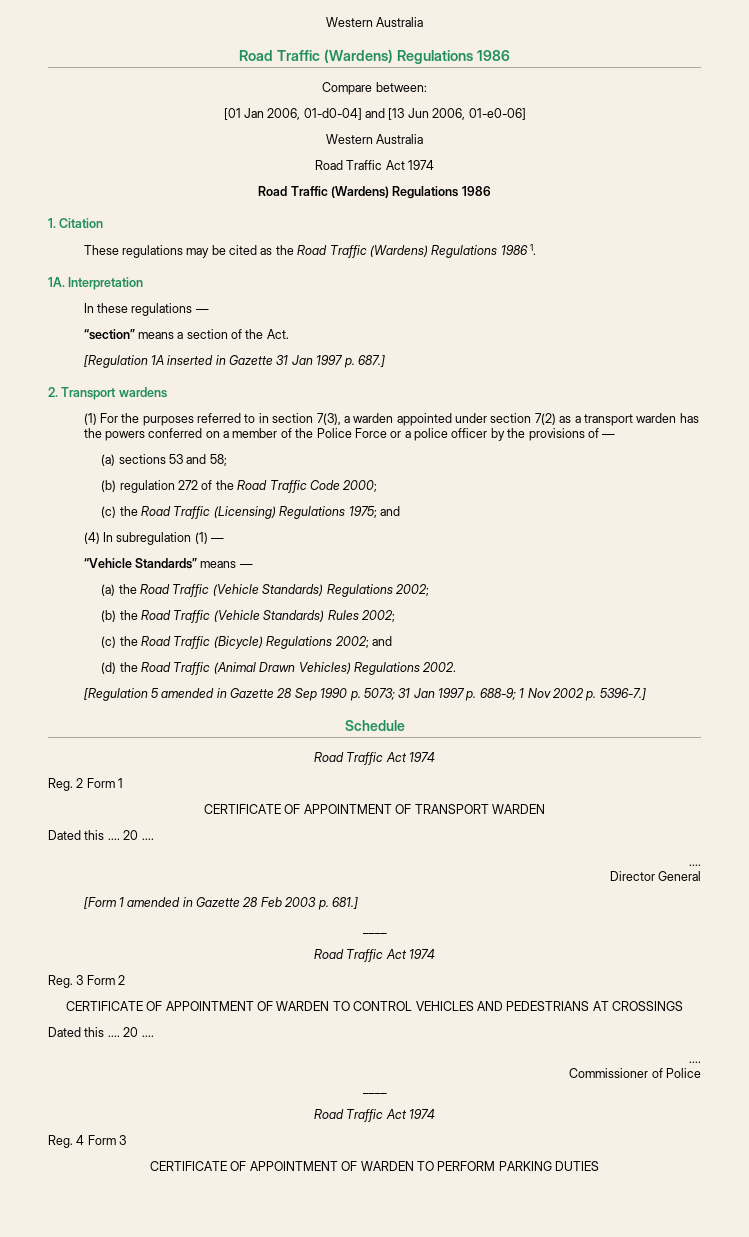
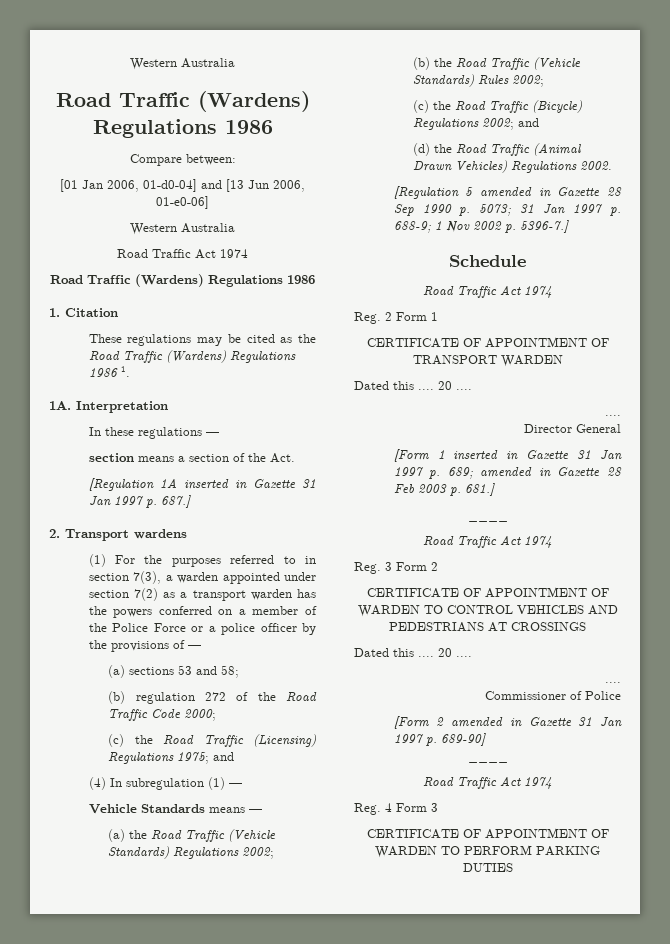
[83,329,135,340] “section” -> [88,453,134,462] section
[83,558,197,569] “Vehicle Standards” -> [88,804,205,814] Vehicle Standards
(124, 902) none -> [453,450,622,460] [393,467,473,479] inserted in Gazette 31 Jan 1997 p. 689;
(701, 1073) none -> [393,716,622,729] [393,733,486,746] // [Form 2 amended in Gazette 31 Jan 1997 p. 689-90]

